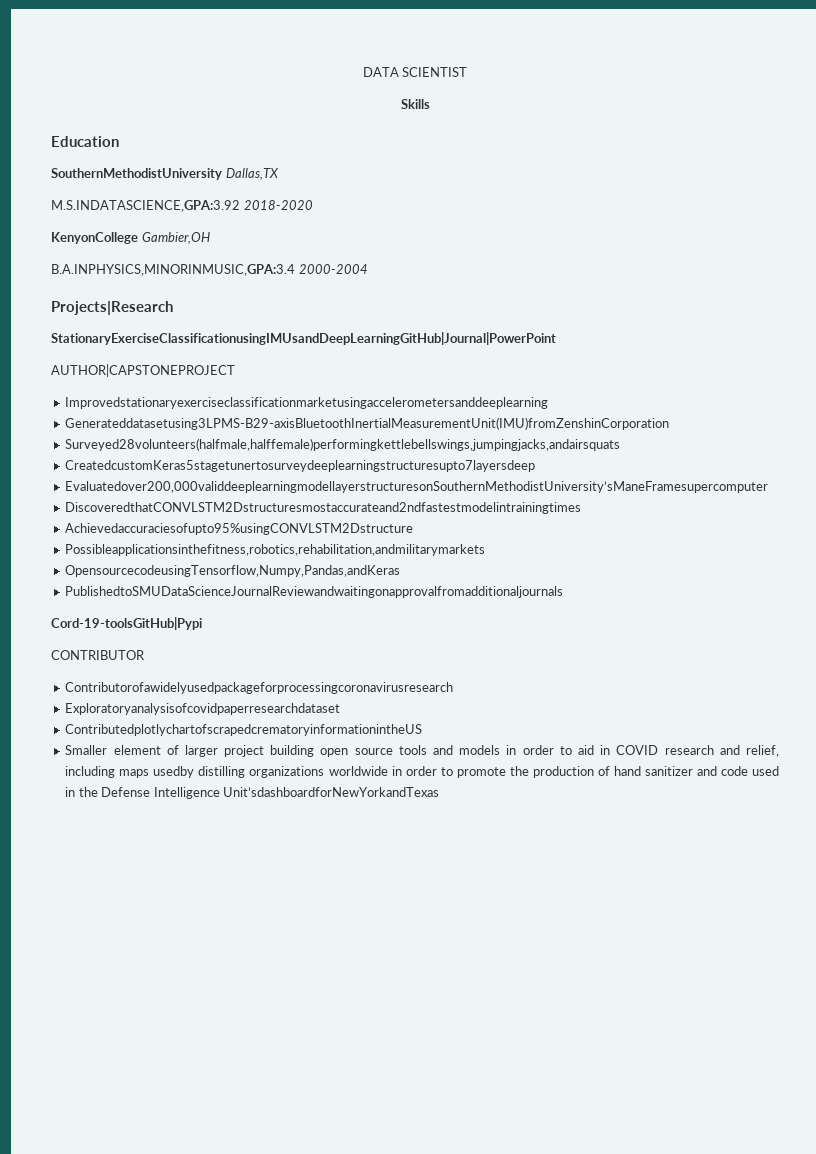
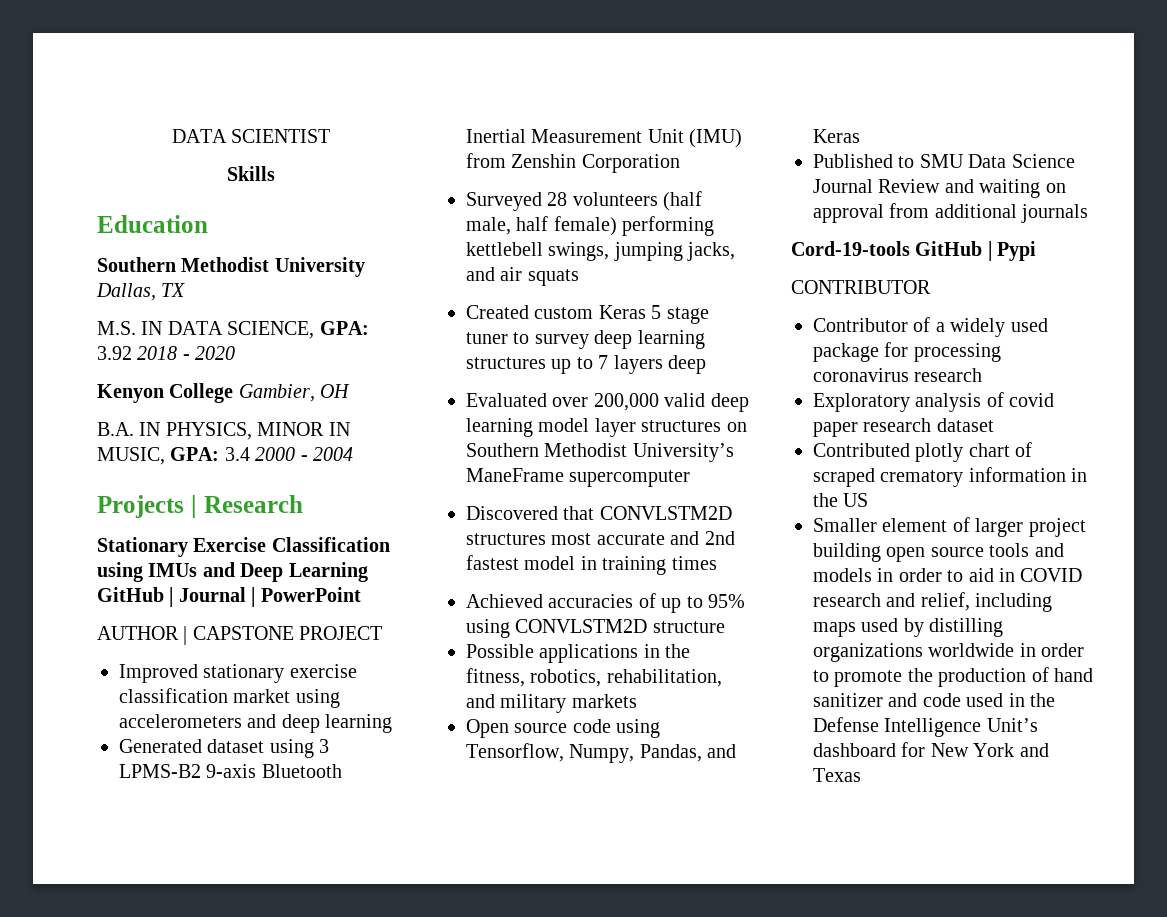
[51,168,279,180] [51,200,313,212] [51,232,210,244] [51,264,368,276] [51,301,173,315] [51,332,556,345] [51,364,235,377] [65,397,549,409] [65,417,670,430] [65,438,621,451] [65,460,536,472] [65,481,769,493] [65,502,582,514] [65,523,414,535] [65,544,486,556] [65,565,401,577] [65,586,564,598] [51,617,202,630] [51,650,145,660] [65,682,454,694] [65,703,341,715] [65,724,423,736] SouthernMethodistUniversity Dallas,TX // M.S.INDATASCIENCE,GPA:3.92 2018-2020 // KenyonCollege Gambier,OH // B.A.INPHYSICS,MINORINMUSIC,GPA:3.4 2000-2004 // Projects|Research // StationaryExerciseClassificationusingIMUsandDeepLearningGitHub|Journal|PowerPoint // AUTHOR|CAPSTONEPROJECT // Improvedstationaryexerciseclassificationmarketusingaccelerometersanddeeplearning // Generateddatasetusing3LPMS-B29-axisBluetoothInertialMeasurementUnit(IMU)fromZenshinCorporation // Surveyed28volunteers(halfmale,halffemale)performingkettlebellswings,jumpingjacks,andairsquats // CreatedcustomKeras5stagetunertosurveydeeplearningstructuresupto7layersdeep // Evaluatedover200,000validdeeplearningmodellayerstructuresonSouthernMethodistUniversity’sManeFramesupercomputer // DiscoveredthatCONVLSTM2Dstructuresmostaccurateand2ndfastestmodelintrainingtimes // Achievedaccuraciesofupto95%usingCONVLSTM2Dstructure // Possibleapplicationsinthefitness,robotics,rehabilitation,andmilitarymarkets // OpensourcecodeusingTensorflow,Numpy,Pandas,andKeras // PublishedtoSMUDataScienceJournalReviewandwaitingonapprovalfromadditionaljournals // Cord-19-toolsGitHub|Pypi // CONTRIBUTOR // Contributorofawidelyusedpackageforprocessingcoronavirusresearch // Exploratoryanalysisofcovidpaperresearchdataset // ContributedplotlychartofscrapedcrematoryinformationintheUS -> [97,257,365,277] [96,283,186,301] [97,321,369,339] [97,346,236,360] [97,383,351,403] [97,422,350,440] [97,447,353,465] [97,495,303,518] [97,537,390,557] [97,562,368,582] [97,587,361,607] [97,626,383,645] [119,664,357,683] [119,688,340,708] [119,714,393,733] [119,739,330,758] [119,764,342,778] [466,129,743,148] [466,153,680,173] [466,191,703,211] [466,216,715,236] [466,242,736,261] [466,267,579,286] [466,305,709,324] [466,330,705,349] [466,355,706,374] [466,393,749,412] [466,418,747,437] [466,443,734,462] [466,468,691,487] [466,506,732,520] [466,531,735,545] [466,555,717,575] [466,593,745,613] [466,619,725,638] [466,644,691,663] [466,668,722,687] [466,694,637,713] [466,719,661,738] [466,743,737,763] [813,129,860,143] [813,154,1075,168] [813,179,1066,198] [813,203,1089,223] [791,241,1037,261] [791,280,931,294] [813,317,1048,337] [813,342,1001,362] [813,368,983,382] [813,392,1055,412] [813,418,994,437] [813,442,1033,462] [813,467,1088,487] [813,493,869,507] Southern Methodist University Dallas, TX // M.S. IN DATA SCIENCE, GPA: 3.92 2018 - 2020 // Kenyon College Gambier, OH // B.A. IN PHYSICS, MINOR IN MUSIC, GPA: 3.4 2000 - 2004 // Projects | Research // Stationary Exercise Classification using IMUs and Deep Learning GitHub | Journal | PowerPoint // AUTHOR | CAPSTONE PROJECT // Improved stationary exercise classification market using accelerometers and deep learning // Generated dataset using 3 LPMS-B2 9-axis Bluetooth Inertial Measurement Unit (IMU) from Zenshin Corporation // Surveyed 28 volunteers (half male, half female) performing kettlebell swings, jumping jacks, and air squats // Created custom Keras 5 stage tuner to survey deep learning structures up to 7 layers deep // Evaluated over 200,000 valid deep learning model layer structures on Southern Methodist University’s ManeFrame supercomputer // Discovered that CONVLSTM2D structures most accurate and 2nd fastest model in training times // Achieved accuracies of up to 95% using CONVLSTM2D structure // Possible applications in the fitness, robotics, rehabilitation, and military markets // Open source code using Tensorflow, Numpy, Pandas, and Keras // Published to SMU Data Science Journal Review and waiting on approval from additional journals // Cord-19-tools GitHub | Pypi // CONTRIBUTOR // Contributor of a widely used package for processing coronavirus research // Exploratory analysis of covid paper research dataset // Contributed plotly chart of scraped crematory information in the US
[153,766,195,778] usedby -> [861,618,924,637] used by
[223,787,440,797] Unit’sdashboardforNewYorkandTexas -> [986,718,1038,732] [813,742,1049,757] [813,768,861,782] Unit’s dashboard for New York and Texas

